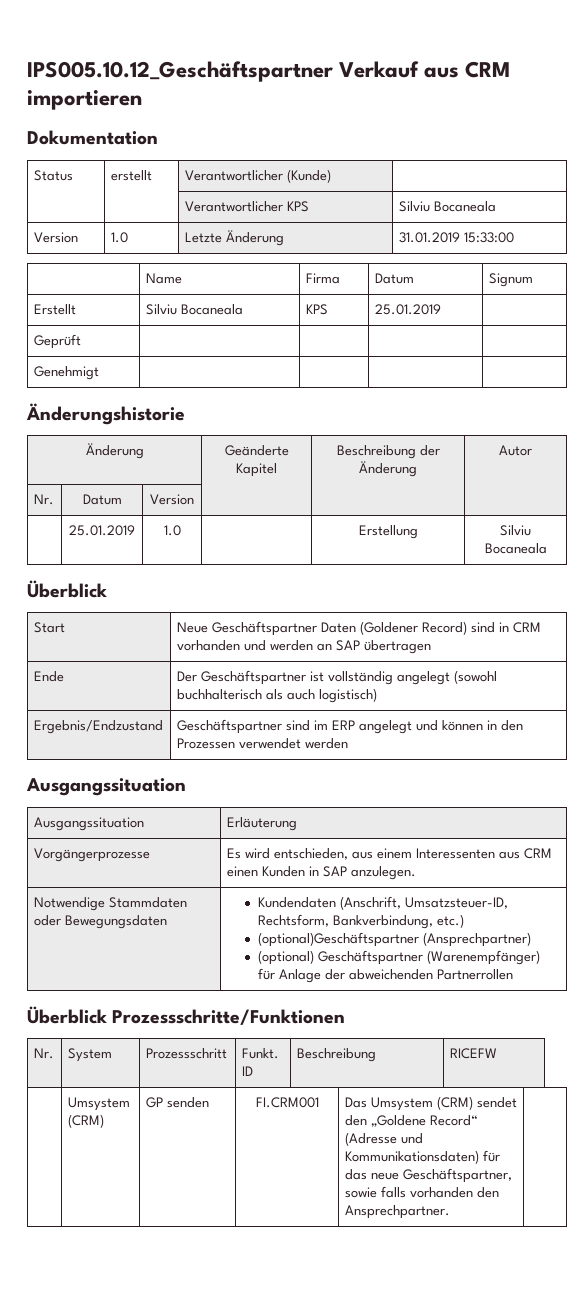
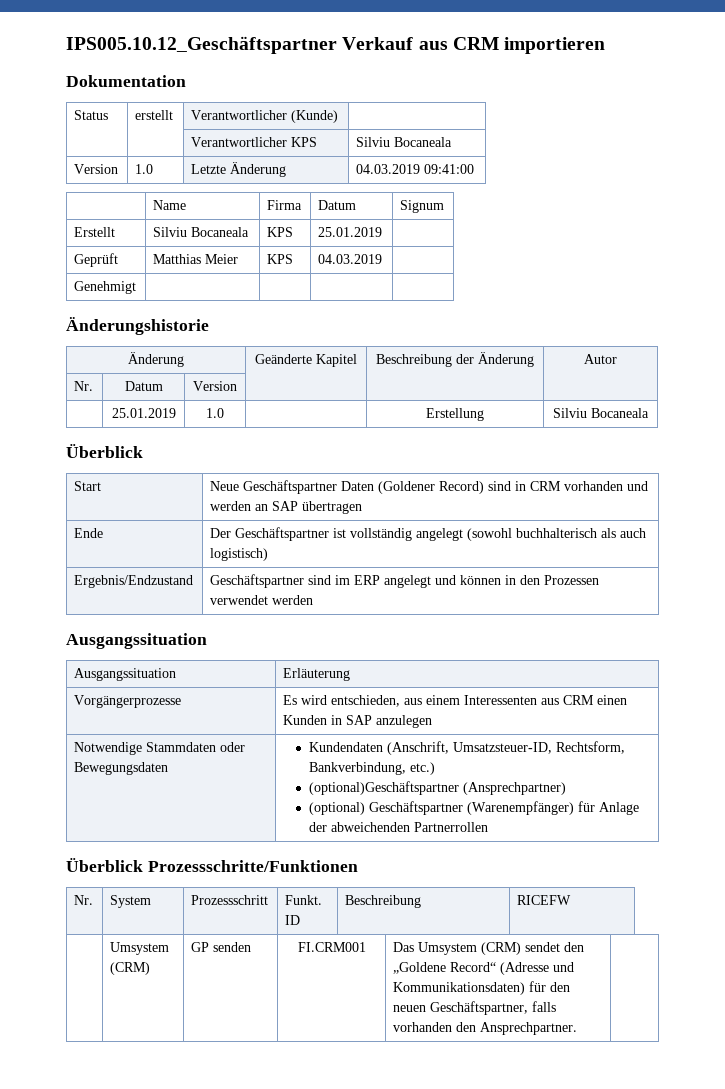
[398,232,514,243] 31.01.2019 15:33:00 -> [356,164,475,174] 04.03.2019 09:41:00
(81, 341) | | -> [153,254,239,264] [267,254,294,264] [318,254,383,264] Matthias Meier | KPS | 04.03.2019
[350,866,416,880] anzulegen. -> [376,715,433,728] anzulegen
[344,1168,512,1183] [344,1187,377,1198] das neue Geschäftspartner, sowie -> [550,982,571,992] [393,1001,529,1015] den neuen Geschäftspartner,

